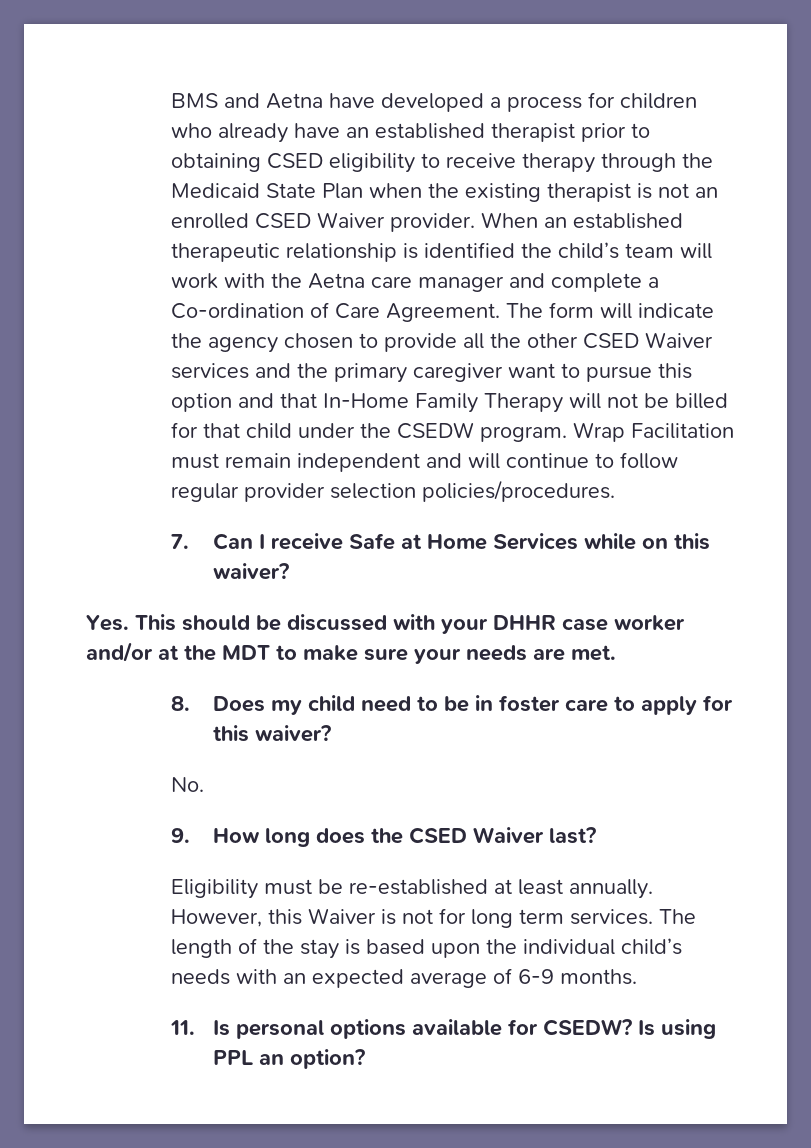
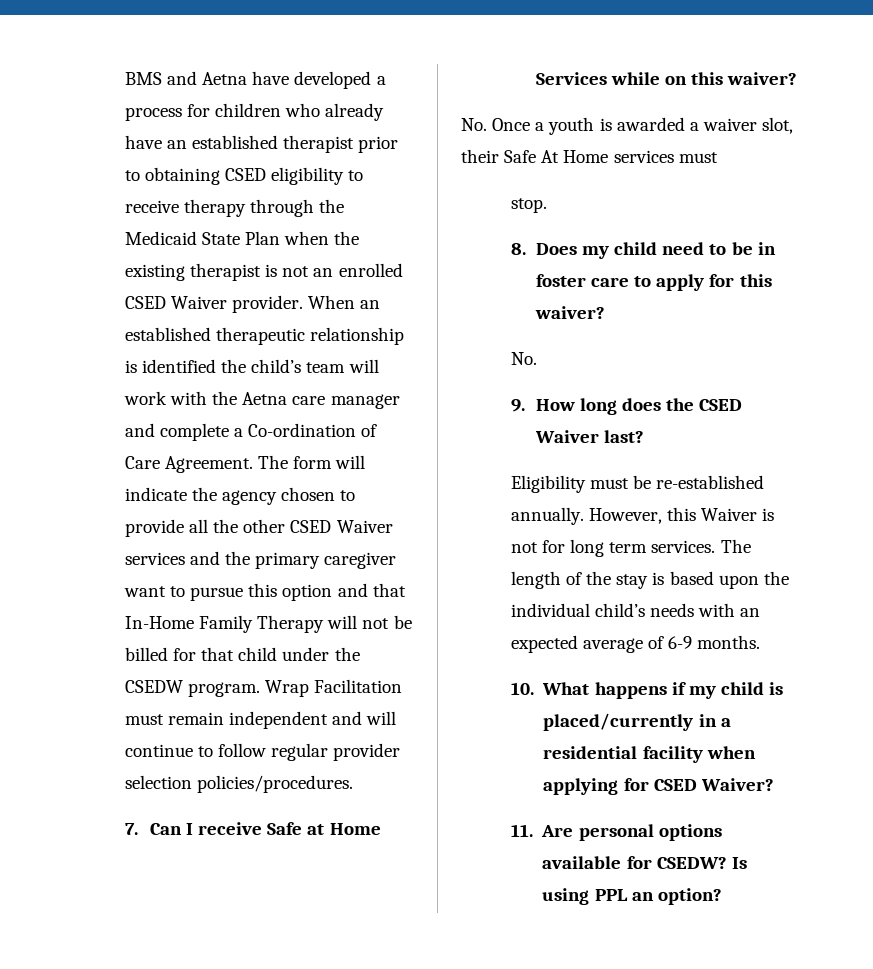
[86,614,685,634] [86,642,616,664] Yes. This should be discussed with your DHHR case worker and/or at the MDT to make sure your needs are met. -> [461,117,794,135] [461,149,718,163] [510,198,547,213] No. Once a youth is awarded a waiver slot, their Safe At Home services must // stop.
[493,879,563,895] at least -> (765, 482) none
[169,1020,231,1036] 11. Is -> [510,682,784,699] [543,713,731,731] [543,746,756,763] [543,778,774,795] [510,824,574,837] 10. What happens if my child is placed/currently in a residential facility when applying for CSED Waiver? // 11. Are

